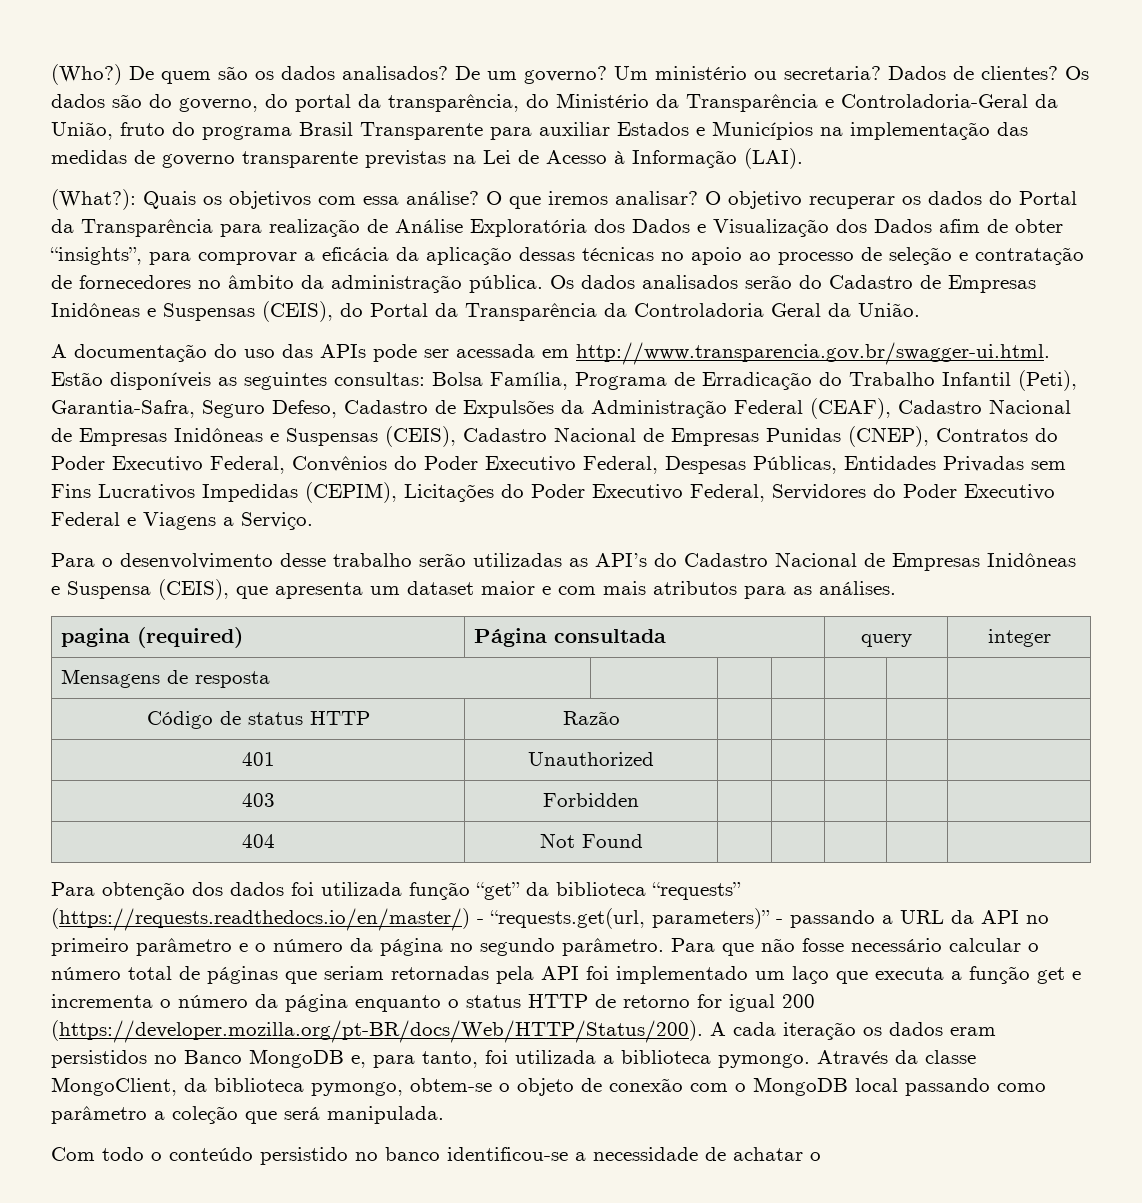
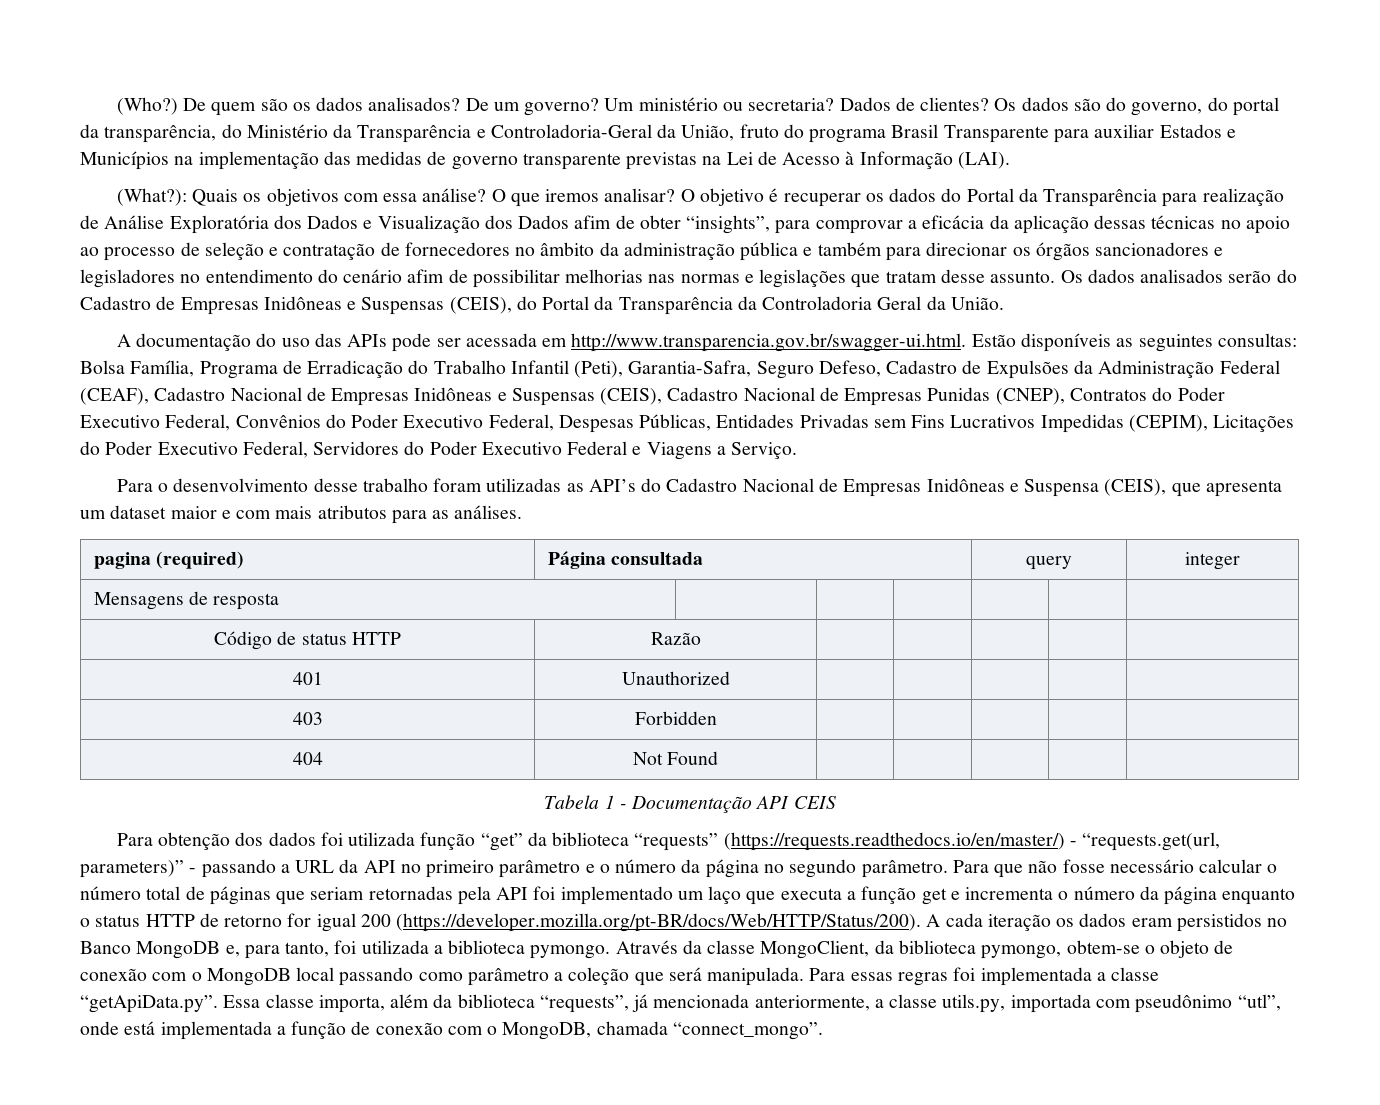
(802, 200) none -> [769,188,779,202] é
[469,275,543,293] pública. -> [740,242,1224,261] [80,269,1056,288] pública e também para direcionar os órgãos sancionadores e legisladores no entendimento do cenário afim de possibilitar melhorias nas normas e legislações que tratam desse assunto.
[419,553,466,567] serão -> [433,478,483,492] foram
(643, 841) none -> [544,795,836,813] // Tabela 1 - Documentação API CEIS
[51,1147,821,1165] // Com todo o conteúdo persistido no banco identificou-se a necessidade de achatar o -> [809,967,1160,986] [80,994,1281,1013] [80,1021,823,1040] Para essas regras foi implementada a classe “getApiData.py”. Essa classe importa, além da biblioteca “requests”, já mencionada anteriormente, a classe utils.py, importada com pseudônimo “utl”, onde está implementada a função de conexão com o MongoDB, chamada “connect_mongo”.

